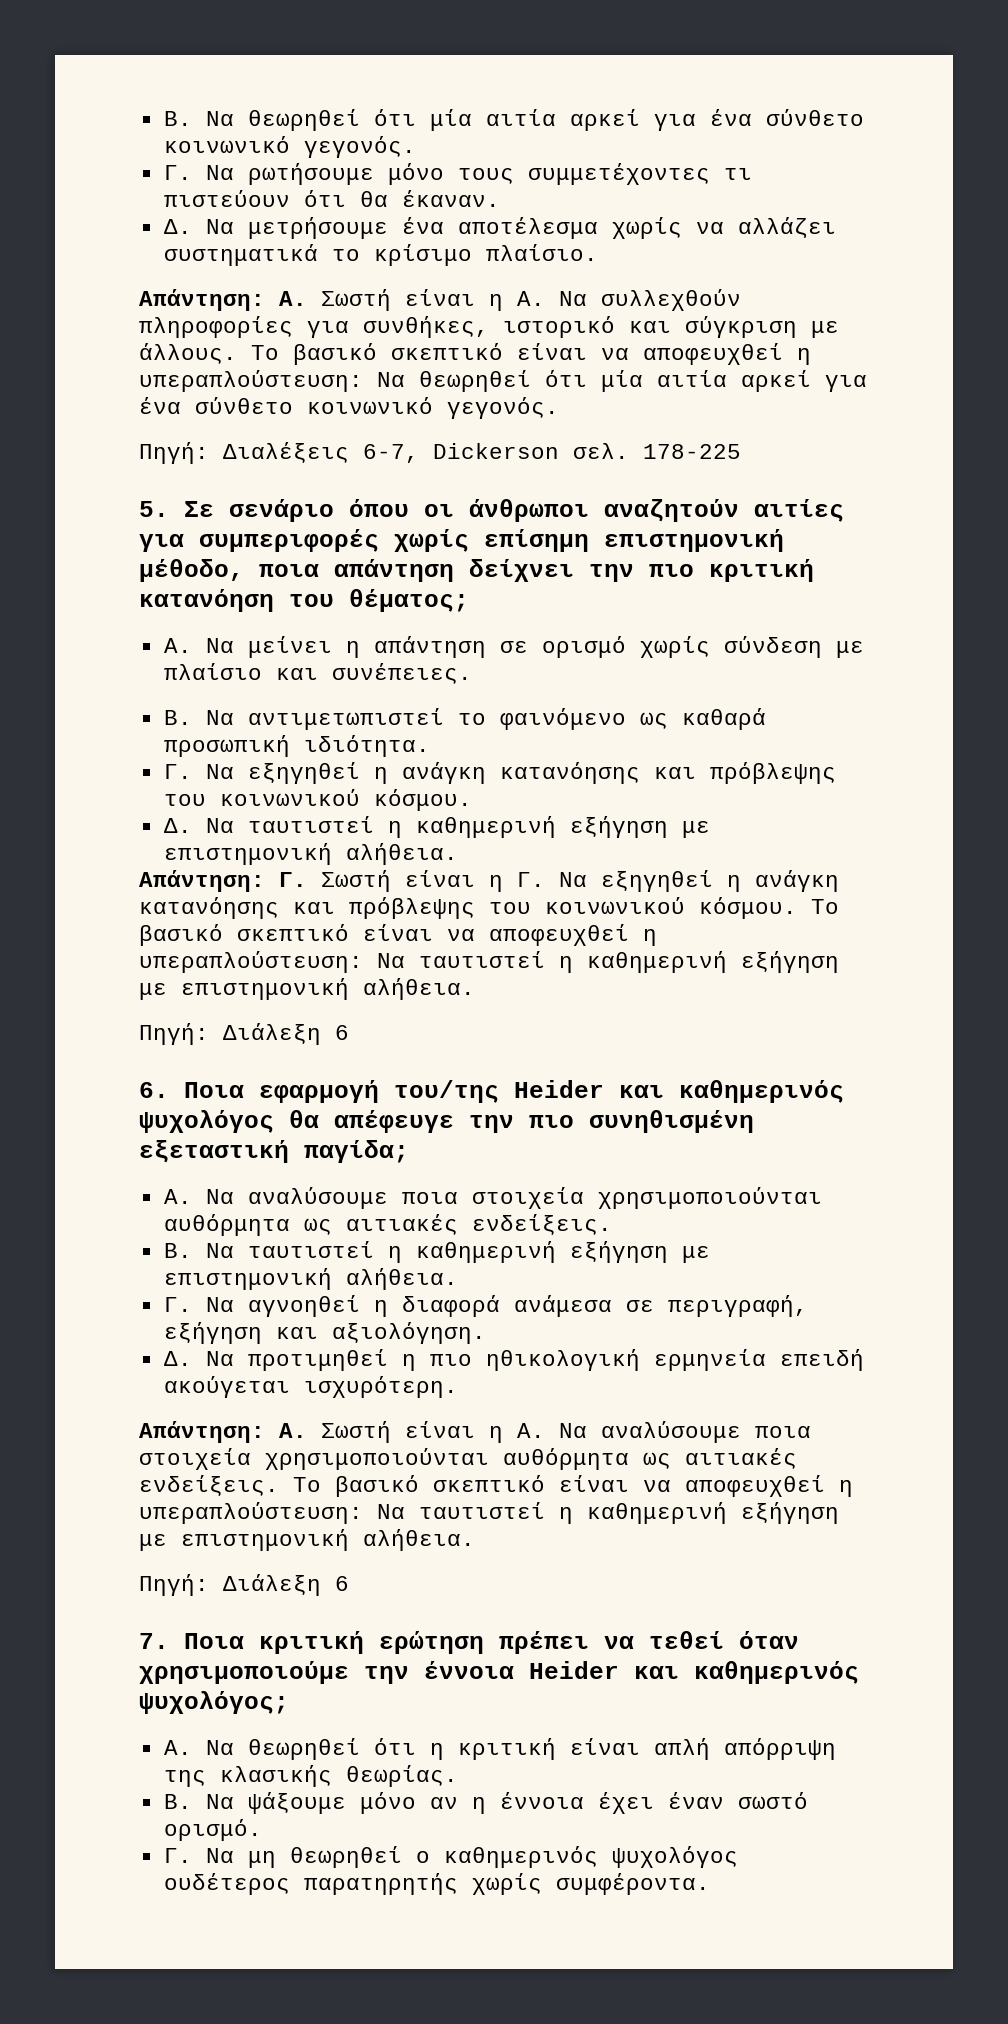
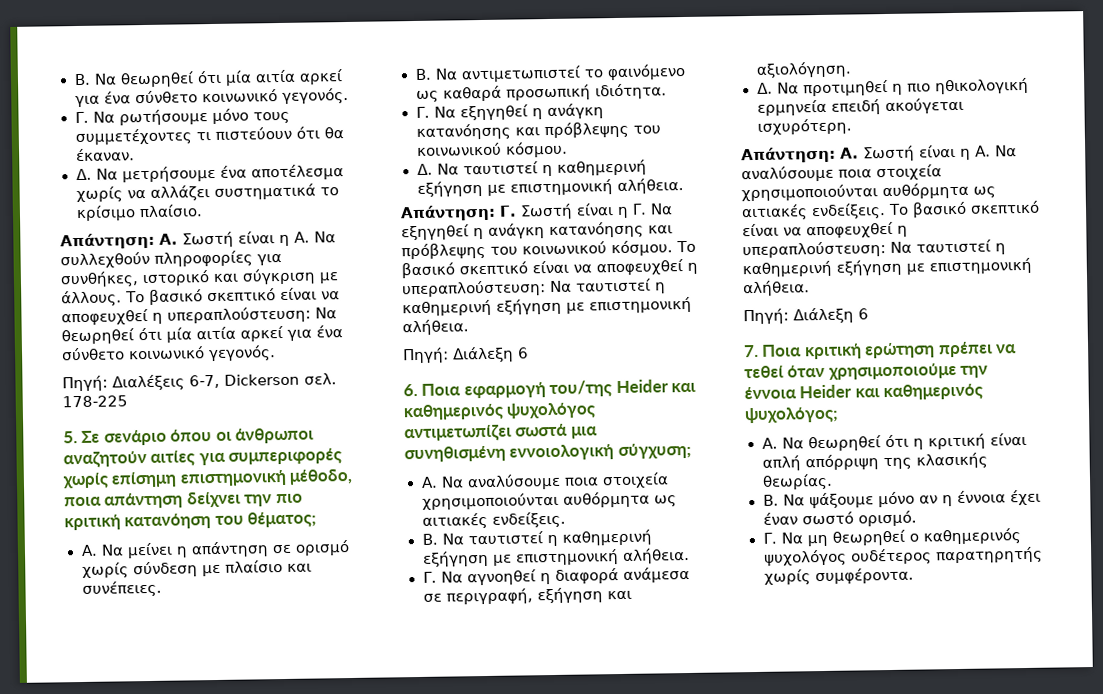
[289,1110,754,1133] [139,1140,409,1163] θα απέφευγε την πιο συνηθισμένη εξεταστική παγίδα; -> [404,423,598,443] [404,442,692,463] αντιμετωπίζει σωστά μια συνηθισμένη εννοιολογική σύγχυση;

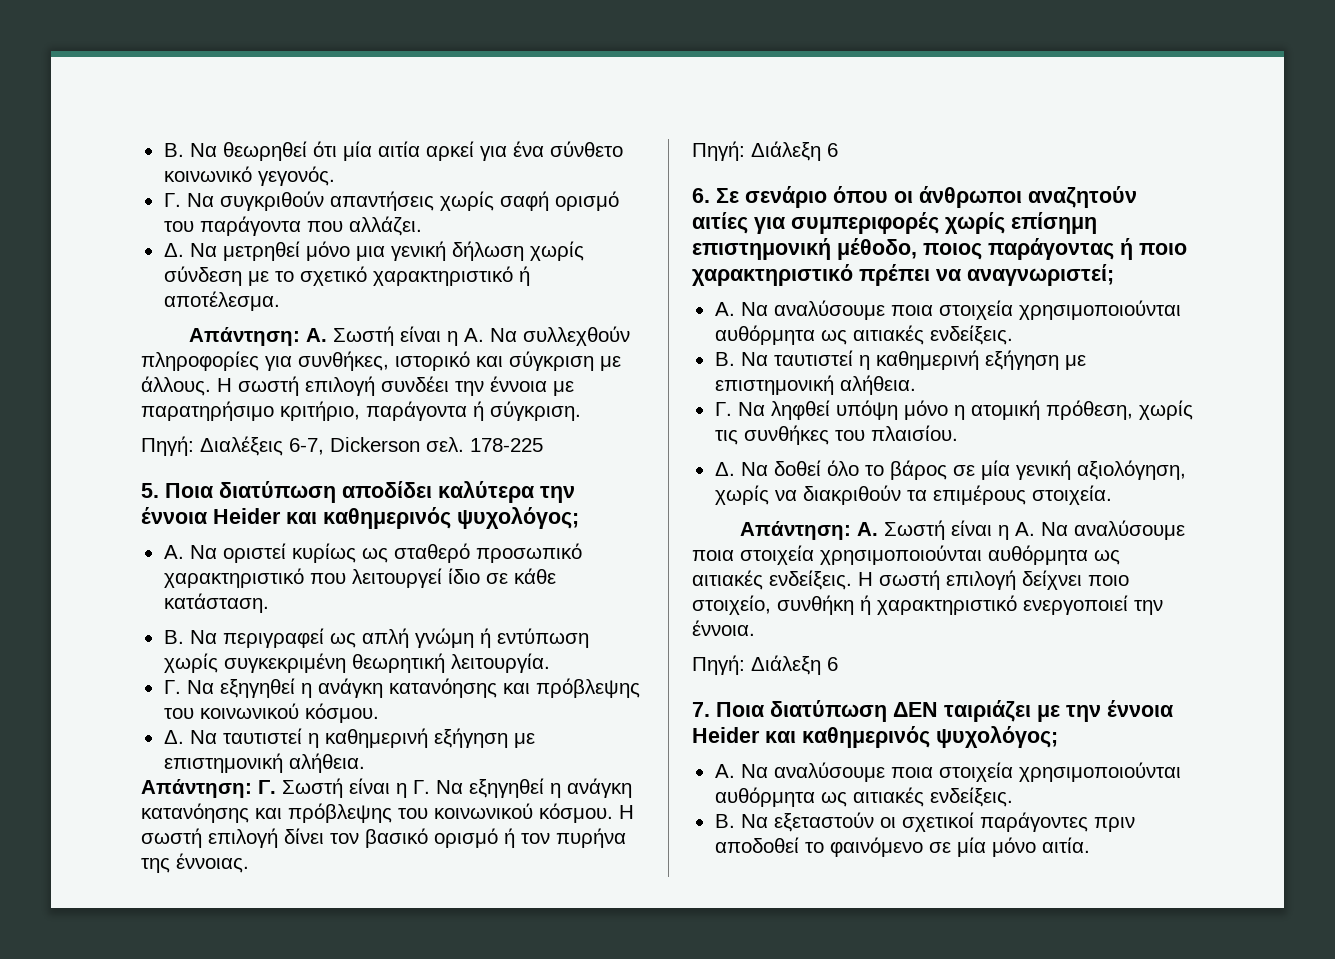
[118,108,290,126] [74,126,344,146] [75,148,135,162] [75,164,344,183] [75,183,339,203] [75,204,203,222] ρωτήσουμε μόνο τους συμμετέχοντες τι πιστεύουν ότι θα έκαναν. // Δ. Να μετρήσουμε ένα αποτέλεσμα χωρίς να αλλάζει συστηματικά το κρίσιμο πλαίσιο. -> [219,191,619,211] [163,216,422,236] [163,241,584,261] [163,266,530,286] [163,291,280,311] συγκριθούν απαντήσεις χωρίς σαφή ορισμό του παράγοντα που αλλάζει. // Δ. Να μετρηθεί μόνο μια γενική δήλωση χωρίς σύνδεση με το σχετικό χαρακτηριστικό ή αποτέλεσμα.
[125,287,340,305] [61,306,337,326] [61,325,343,345] [61,345,276,362] Το βασικό σκεπτικό είναι να αποφευχθεί η υπεραπλούστευση: Να θεωρηθεί ότι μία αιτία αρκεί για ένα σύνθετο κοινωνικό γεγονός. -> [217,376,574,396] [141,401,581,421] Η σωστή επιλογή συνδέει την έννοια με παρατηρήσιμο κριτήριο, παράγοντα ή σύγκριση.
[81,427,315,446] [63,448,343,469] [62,468,354,489] [64,491,303,509] [64,511,318,531] [80,540,350,559] [81,560,312,578] [81,580,162,597] [414,63,686,83] [415,83,667,102] Σε σενάριο όπου οι άνθρωποι αναζητούν αιτίες για συμπεριφορές χωρίς επίσημη επιστημονική μέθοδο, ποια απάντηση δείχνει την πιο κριτική κατανόηση του θέματος; // Α. Να μείνει η απάντηση σε ορισμό χωρίς σύνδεση με πλαίσιο και συνέπειες. // Β. Να αντιμετωπιστεί το φαινόμενο ως καθαρά προσωπική ιδιότητα. -> [165,481,575,503] [141,507,579,529] [163,543,582,563] [163,568,556,588] [163,593,269,613] [163,628,589,648] [163,653,550,673] Ποια διατύπωση αποδίδει καλύτερα την έννοια Heider και καθημερινός ψυχολόγος; // Α. Να οριστεί κυρίως ως σταθερό προσωπικό χαρακτηριστικό που λειτουργεί ίδιο σε κάθε κατάσταση. // Β. Να περιγραφεί ως απλή γνώμη ή εντύπωση χωρίς συγκεκριμένη θεωρητική λειτουργία.
[676,240,696,253] [401,259,698,279] [402,278,666,298] [402,296,692,317] [402,319,469,336] [403,346,529,364] [403,379,697,399] [403,402,597,421] [404,423,598,443] [404,442,692,463] Το βασικό σκεπτικό είναι να αποφευχθεί η υπεραπλούστευση: Να ταυτιστεί η καθημερινή εξήγηση με επιστημονική αλήθεια. // Πηγή: Διάλεξη 6 // 6. Ποια εφαρμογή του/της Heider και καθημερινός ψυχολόγος αντιμετωπίζει σωστά μια συνηθισμένη εννοιολογική σύγχυση; -> [619,805,634,819] [141,828,626,848] [141,853,249,873] [692,141,838,161] [692,186,1137,208] [692,212,1097,234] [692,238,1187,260] [692,264,1114,286] Η σωστή επιλογή δίνει τον βασικό ορισμό ή τον πυρήνα της έννοιας. // Πηγή: Διάλεξη 6 // 6. Σε σενάριο όπου οι άνθρωποι αναζητούν αιτίες για συμπεριφορές χωρίς επίσημη επιστημονική μέθοδο, ποιος παράγοντας ή ποιο χαρακτηριστικό πρέπει να αναγνωριστεί;
[466,566,690,586] [422,587,632,605] [755,61,852,78] [756,77,1029,97] [756,97,964,116] [756,118,852,135] αγνοηθεί η διαφορά ανάμεσα σε περιγραφή, εξήγηση και αξιολόγηση. // Δ. Να προτιμηθεί η πιο ηθικολογική ερμηνεία επειδή ακούγεται ισχυρότερη. -> [770,400,1193,420] [714,425,958,445] [714,460,1186,480] [714,485,1112,505] ληφθεί υπόψη μόνο η ατομική πρόθεση, χωρίς τις συνθήκες του πλαισίου. // Δ. Να δοθεί όλο το βάρος σε μία γενική αξιολόγηση, χωρίς να διακριθούν τα επιμέρους στοιχεία.
[888,200,1040,218] [742,221,908,239] [742,239,1006,259] [742,257,1032,278] [743,280,810,297] Το βασικό σκεπτικό είναι να αποφευχθεί η υπεραπλούστευση: Να ταυτιστεί η καθημερινή εξήγηση με επιστημονική αλήθεια. -> [858,570,1129,590] [692,595,1163,615] [692,620,755,636] Η σωστή επιλογή δείχνει ποιο στοιχείο, συνθήκη ή χαρακτηριστικό ενεργοποιεί την έννοια.
[803,341,1018,360] [744,362,989,380] [744,383,984,401] [744,406,839,424] [761,432,1027,452] [761,452,988,471] [761,473,833,490] [762,489,1041,509] [762,510,917,527] [762,528,1021,547] [763,546,1043,566] [763,567,914,585] κριτική ερώτηση πρέπει να τεθεί όταν χρησιμοποιούμε την έννοια Heider και καθημερινός ψυχολόγος; // Α. Να θεωρηθεί ότι η κριτική είναι απλή απόρριψη της κλασικής θεωρίας. // Β. Να ψάξουμε μόνο αν η έννοια έχει έναν σωστό ορισμό. // Γ. Να μη θεωρηθεί ο καθημερινός ψυχολόγος ουδέτερος παρατηρητής χωρίς συμφέροντα. -> [770,700,1173,722] [692,726,1058,748] [714,762,1181,782] [714,787,1013,807] [714,812,1135,832] [714,837,1090,857] διατύπωση ΔΕΝ ταιριάζει με την έννοια Heider και καθημερινός ψυχολόγος; // Α. Να αναλύσουμε ποια στοιχεία χρησιμοποιούνται αυθόρμητα ως αιτιακές ενδείξεις. // Β. Να εξεταστούν οι σχετικοί παράγοντες πριν αποδοθεί το φαινόμενο σε μία μόνο αιτία.

